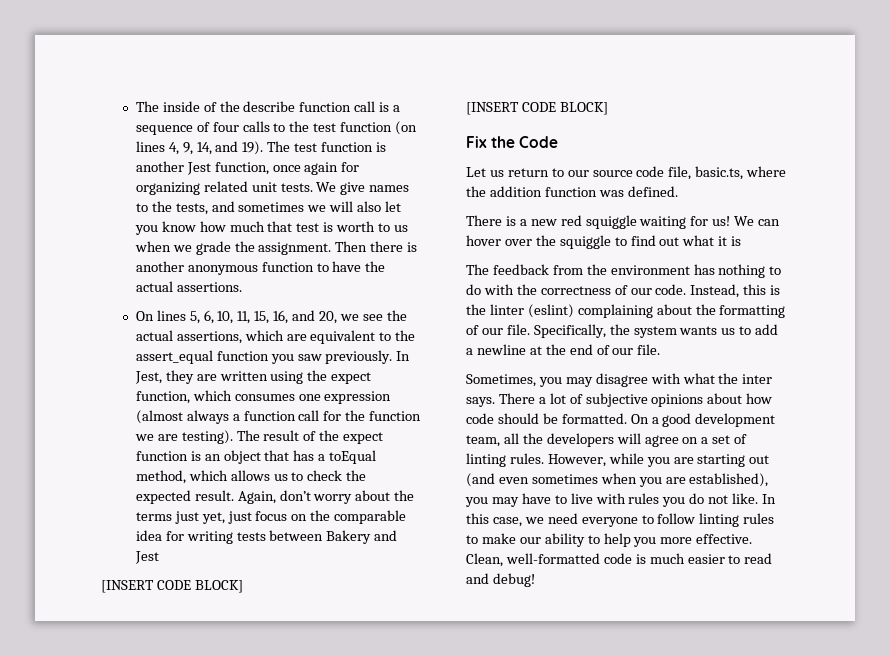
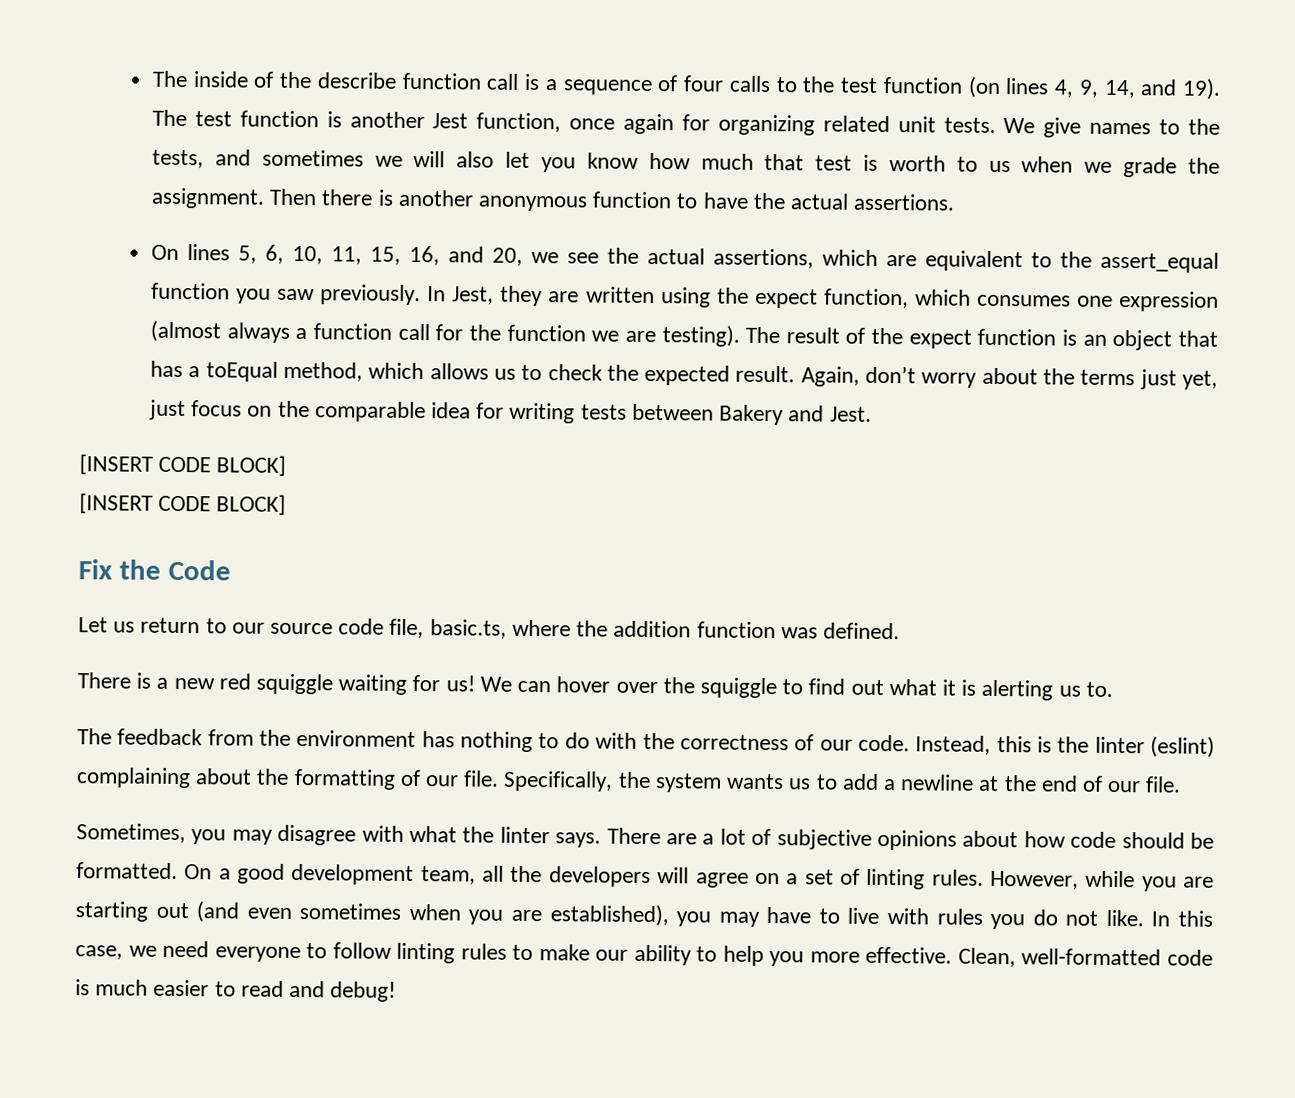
[134,551,159,564] Jest -> [829,406,872,422] Jest.
(742, 241) none -> [981,679,1113,701] alerting us to.
[742,374,773,384] inter -> [499,826,550,844] linter
(535, 398) none -> [665,833,697,845] are

